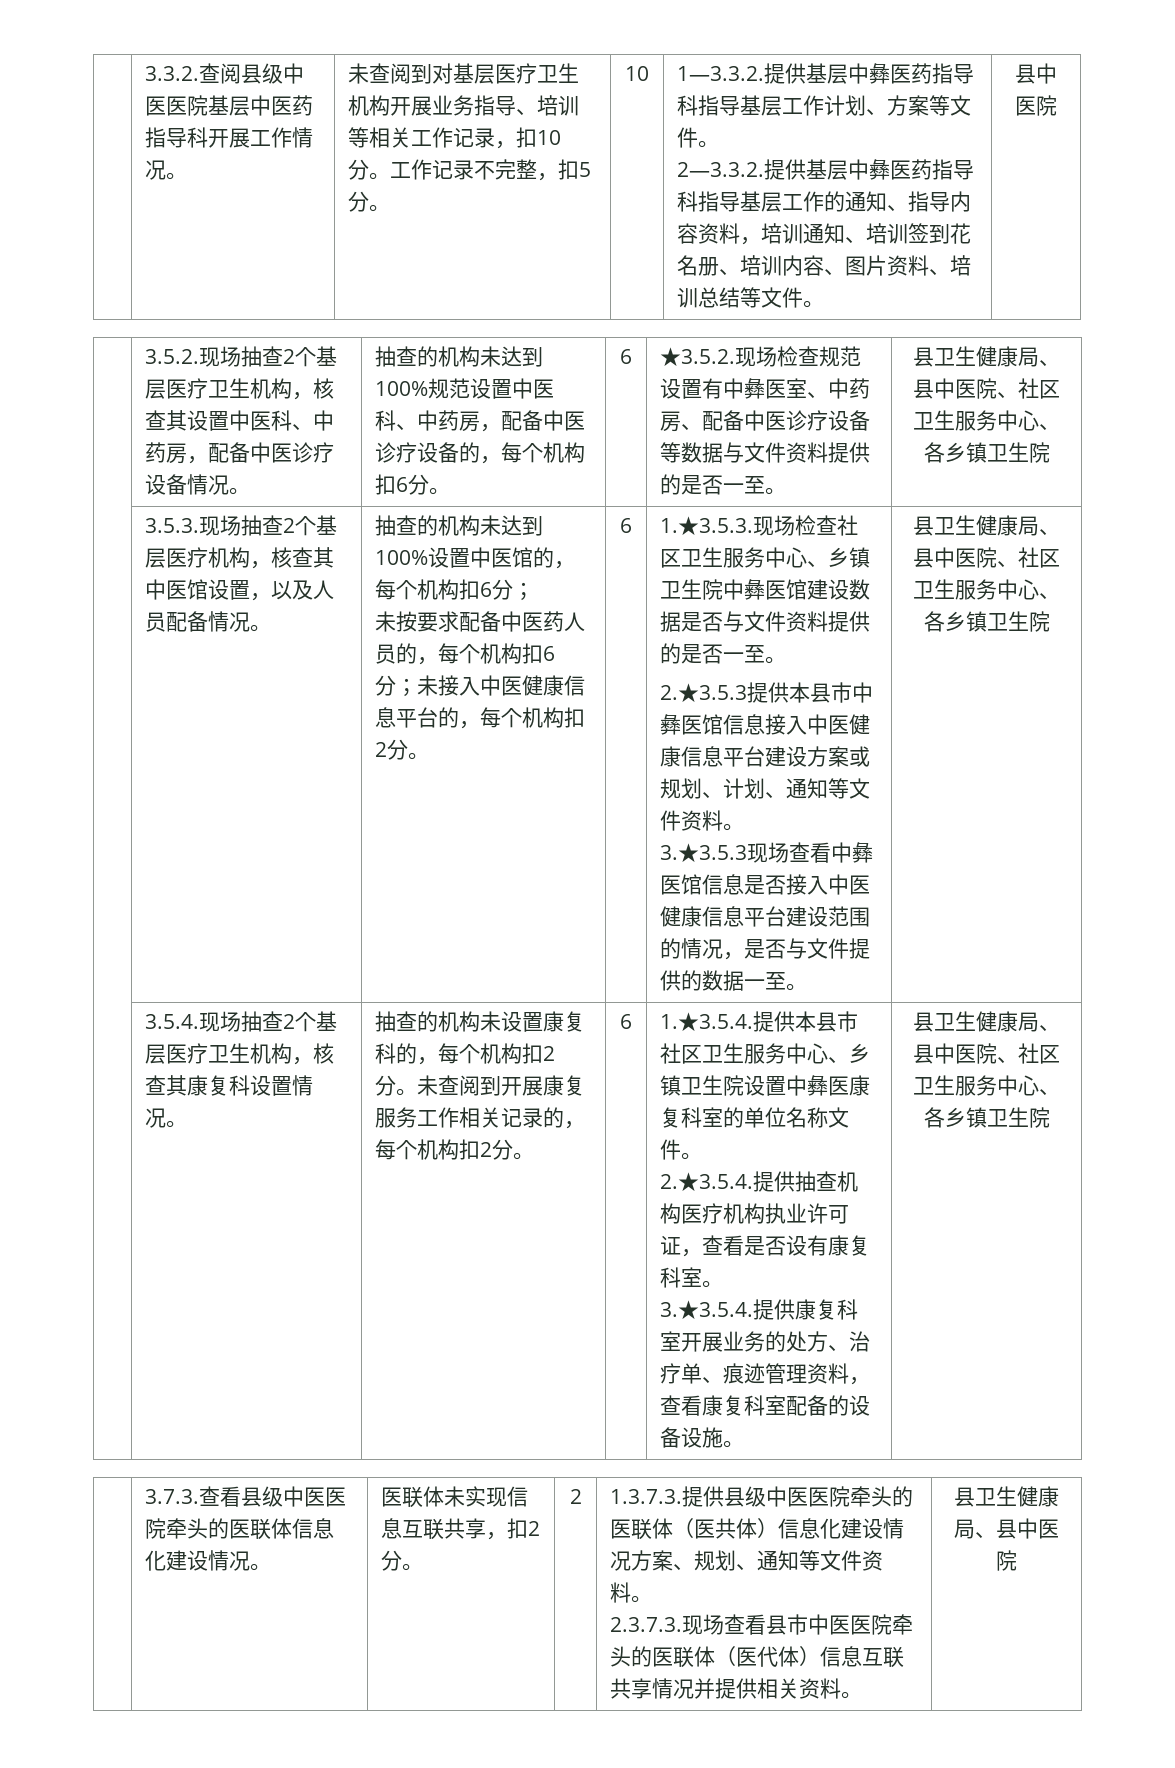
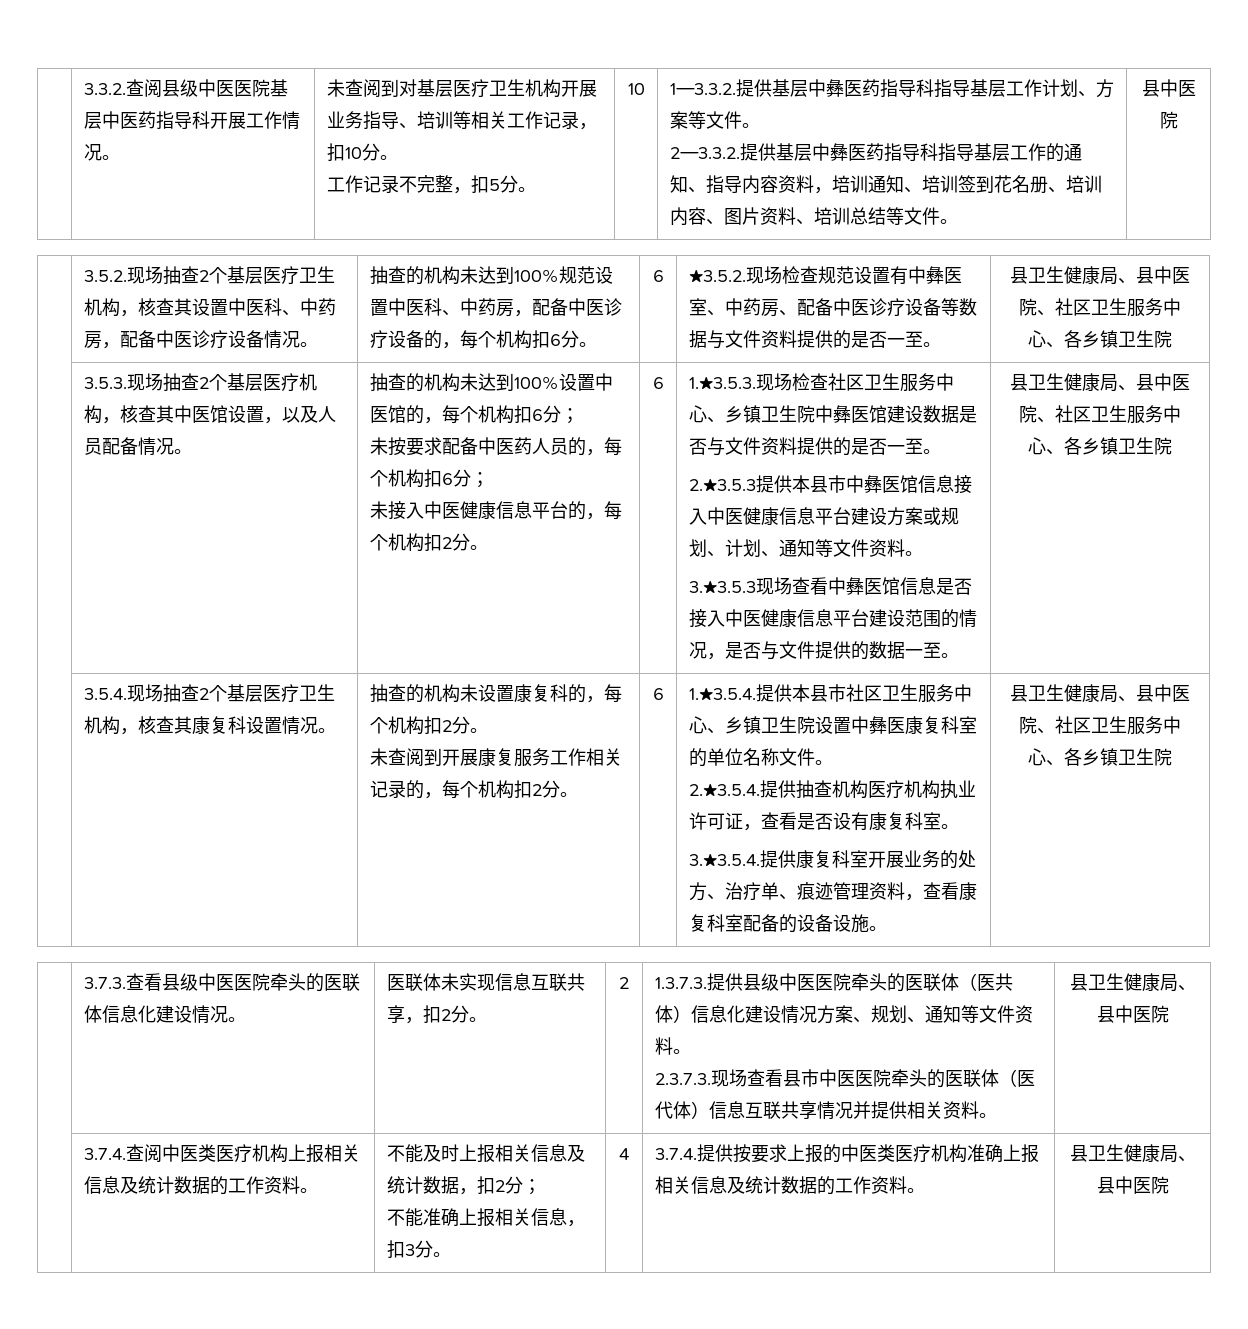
(391, 176) none -> (398, 157) //
(418, 687) none -> (489, 480) //
(418, 1092) none -> (488, 730) //
(1017, 1560) none -> [83,1144,360,1163] [83,1176,318,1195] [386,1144,585,1163] [386,1176,541,1195] [386,1208,585,1227] [386,1240,451,1259] [619,1148,629,1160] [654,1144,1039,1163] [654,1176,925,1195] [1069,1144,1196,1163] [1096,1176,1169,1194] // | 3.7.4.查阅中医类医疗机构上报相关信息及统计数据的工作资料。 | 不能及时上报相关信息及统计数据，扣2分； // 不能准确上报相关信息，扣3分。 | 4 | 3.7.4.提供按要求上报的中医类医疗机构准确上报相关信息及统计数据的工作资料。 | 县卫生健康局、县中医院

